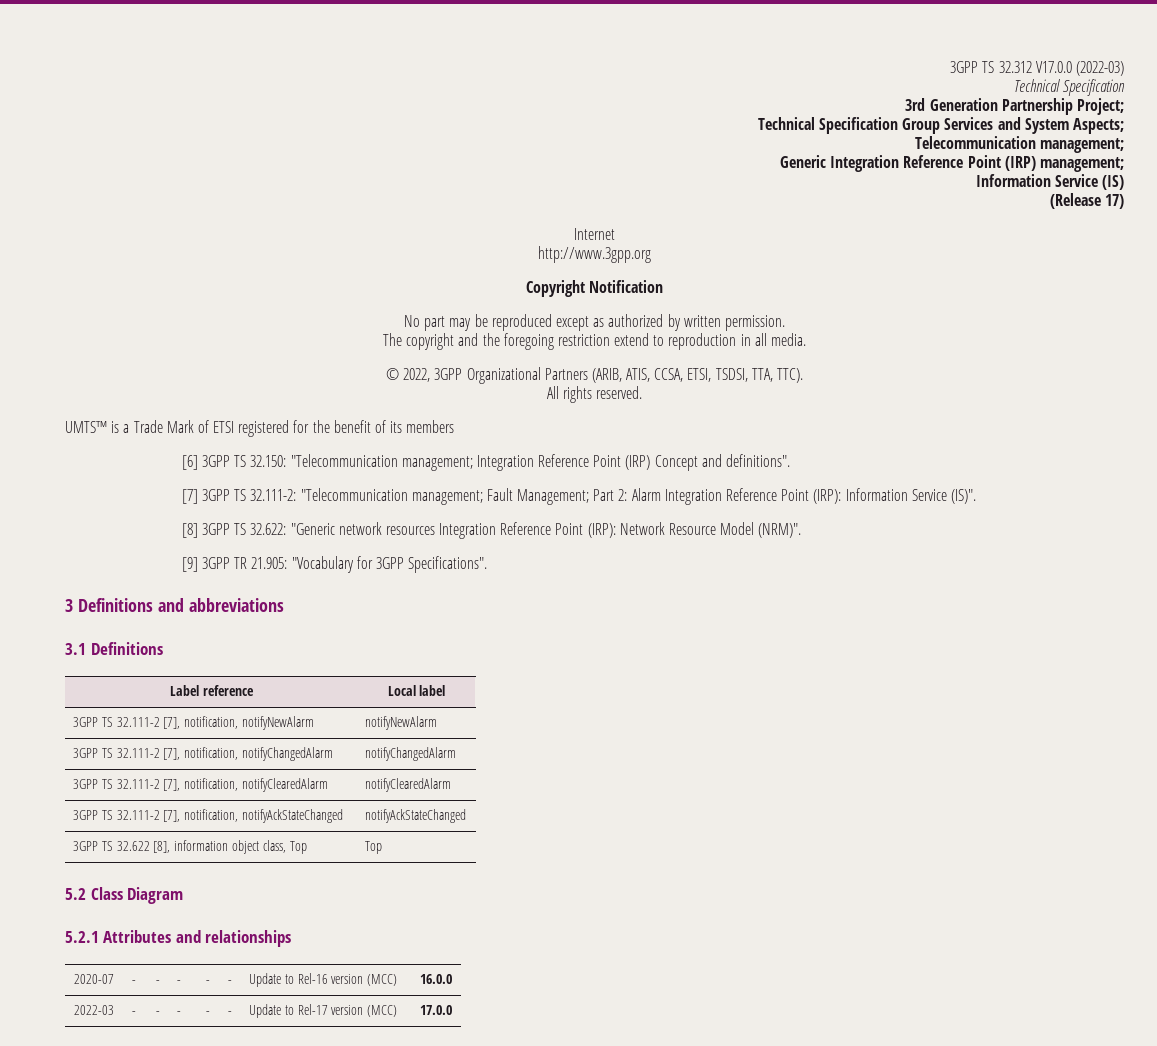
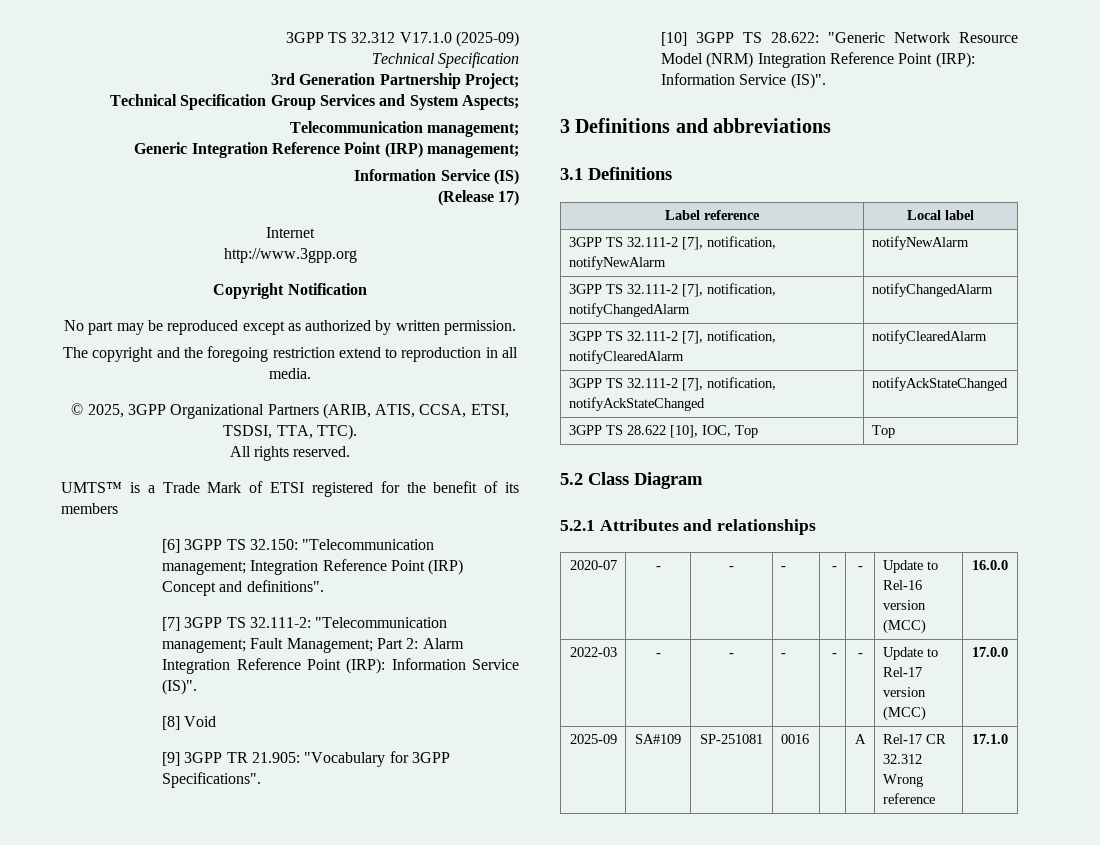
[1035,61,1124,76] V17.0.0 (2022-03) -> [399,31,519,47] V17.1.0 (2025-09)
[403,368,431,382] 2022, -> [87,404,124,418] 2025,
[201,522,802,539] 3GPP TS 32.622: "Generic network resources Integration Reference Point (IRP): Network Resource Model (NRM)". -> [184,716,217,727] Void
(488, 564) none -> [661,32,1018,46] [661,52,975,68] [661,73,826,89] // [10] 3GPP TS 28.622: "Generic Network Resource Model (NRM) Integration Reference Point (IRP): Information Service (IS)".
[116,840,286,854] 32.622 [8], information object class, -> [626,425,731,438] 28.622 [10], IOC,
(452, 1010) none -> [569,734,617,744] [635,734,681,744] [700,734,763,744] [780,734,809,744] [855,734,866,744] [882,734,946,744] [882,754,922,764] [882,774,923,787] [882,793,935,804] [972,734,1008,744] // 2025-09 | SA#109 | SP-251081 | 0016 | | A | Rel-17 CR 32.312 Wrong reference | 17.1.0

